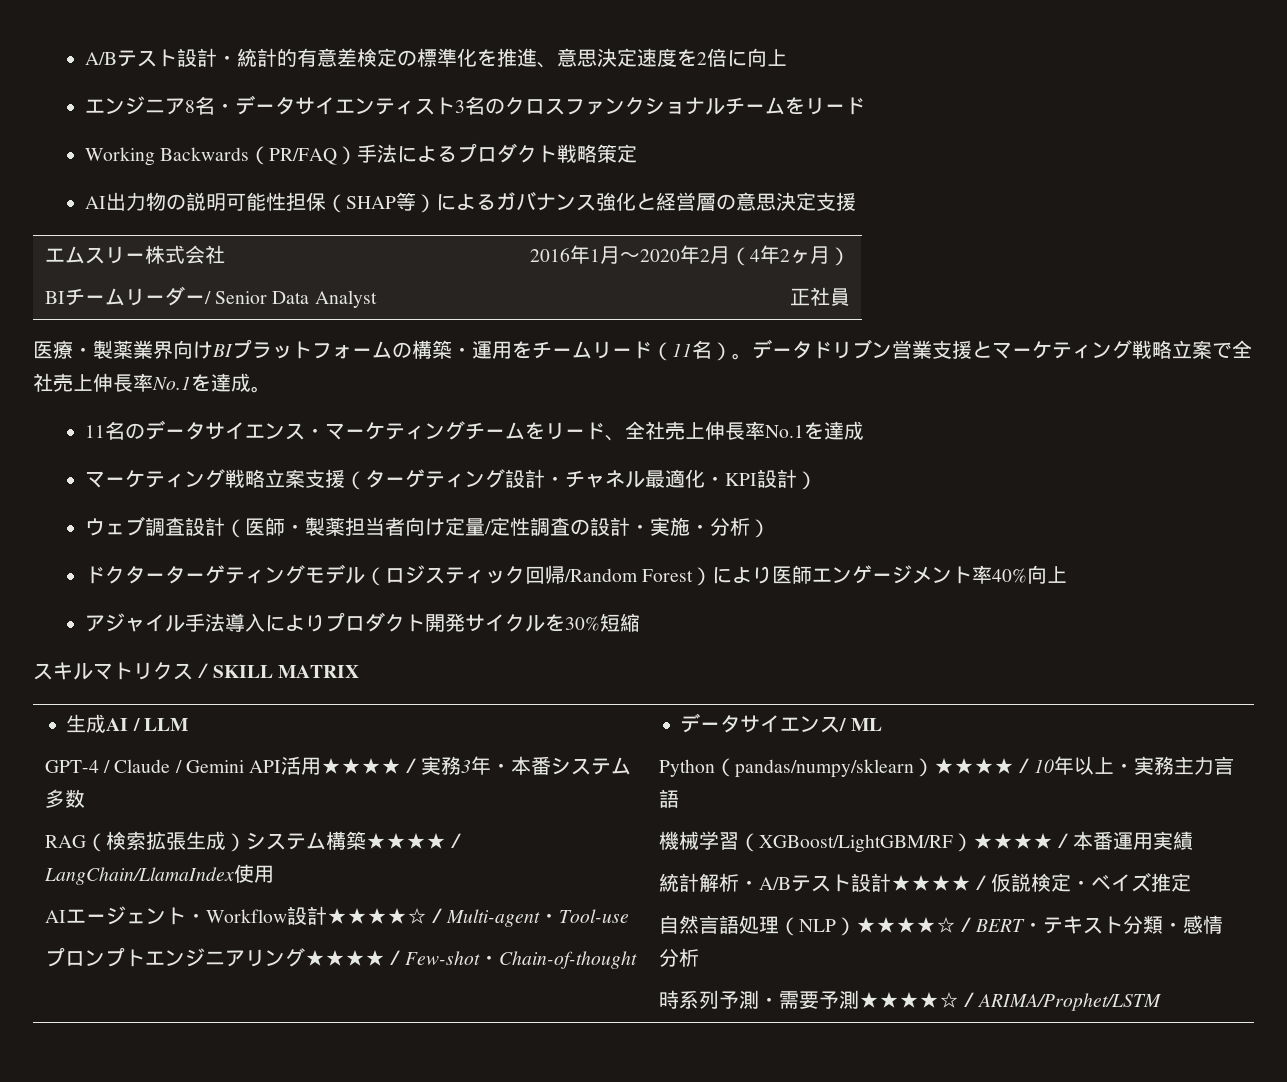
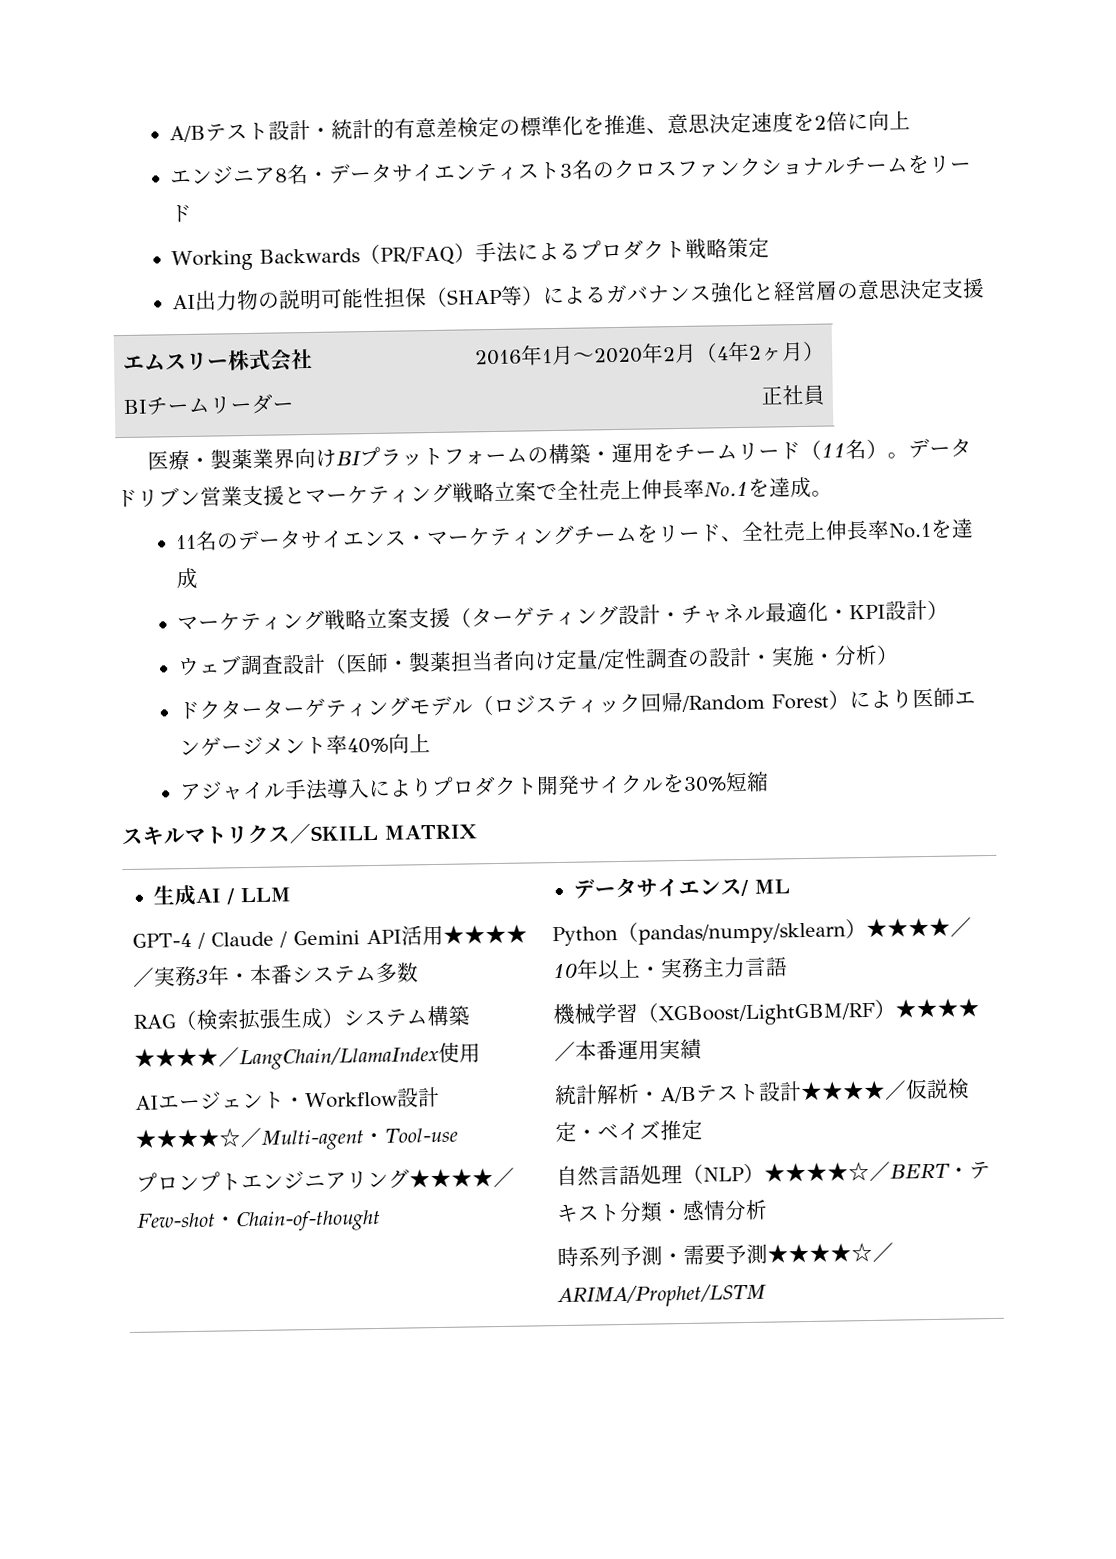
[203,290,377,308] / Senior Data Analyst -> (294, 407) none

